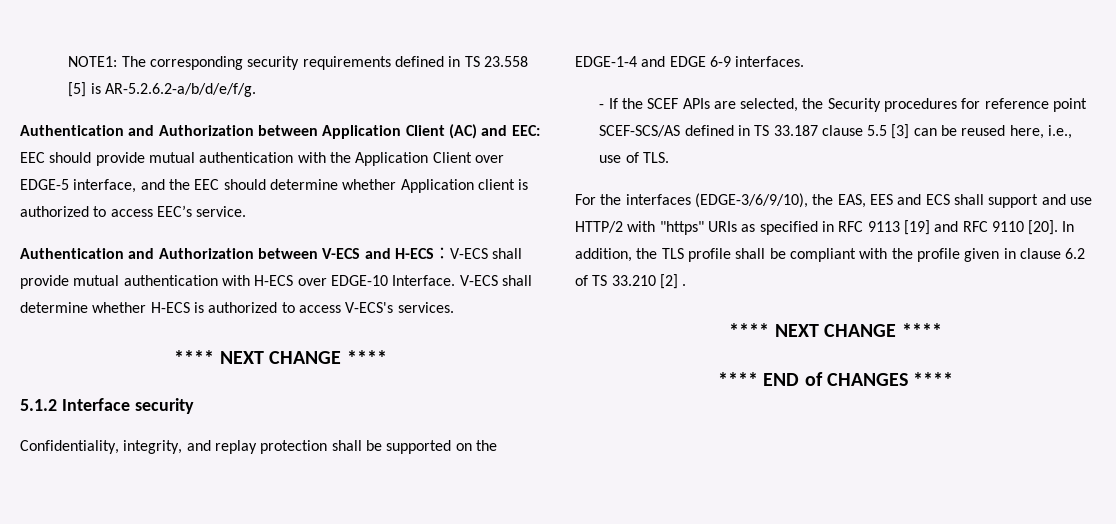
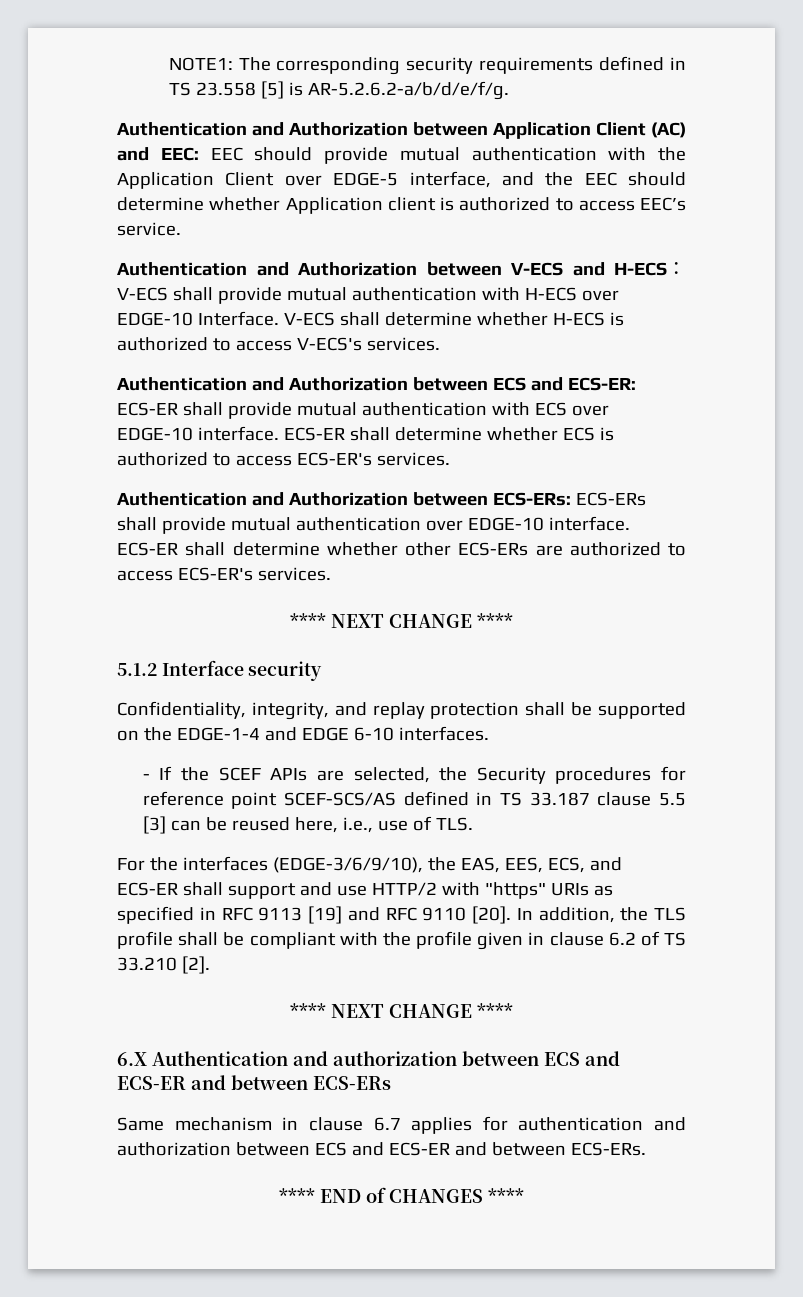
(454, 307) none -> [117,377,636,391] [117,402,609,419] [117,426,614,441] [117,452,450,466] [117,492,646,506] [117,516,630,534] [117,542,686,556] [117,567,331,581] // Authentication and Authorization between ECS and ECS-ER: ECS-ER shall provide mutual authentication with ECS over EDGE-10 interface. ECS-ER shall determine whether ECS is authorized to access ECS-ER's services. // Authentication and Authorization between ECS-ERs: ECS-ERs shall provide mutual authentication over EDGE-10 interface. ECS-ER shall determine whether other ECS-ERs are authorized to access ECS-ER's services.
[709,56,731,67] 6-9 -> [353,727,394,741] 6-10
[869,194,950,205] EES and ECS -> [504,857,622,873] [117,882,178,896] EES, ECS, and ECS-ER
[659,274,687,289] [729,323,942,337] [2] . // **** NEXT CHANGE **** -> [181,956,210,974] [290,1003,513,1018] [117,1051,620,1066] [117,1075,391,1090] [117,1116,686,1134] [117,1142,646,1156] [2]. // **** NEXT CHANGE **** // 6.X Authentication and authorization between ECS and ECS-ER and between ECS-ERs // Same mechanism in clause 6.7 applies for authentication and authorization between ECS and ECS-ER and between ECS-ERs.

